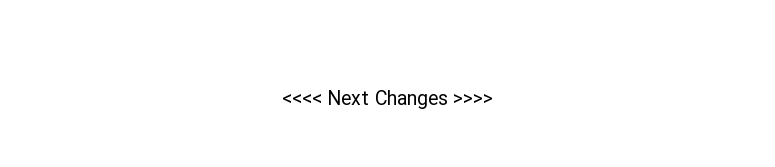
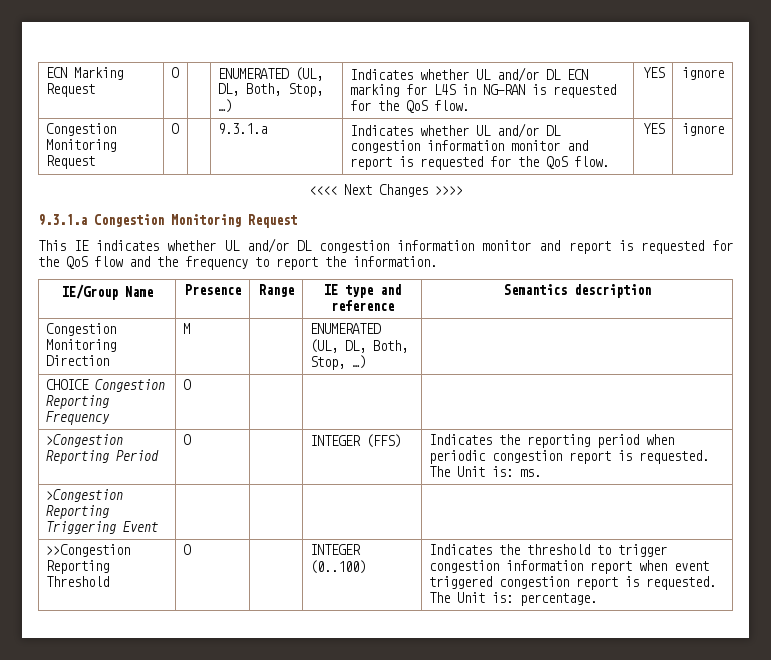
[282,90,493,109] <<<< Next Changes >>>> -> [46,67,124,80] [46,83,96,97] [171,67,180,78] [218,67,324,81] [218,83,324,97] [218,99,233,113] [350,67,589,82] [350,84,617,98] [350,100,470,113] [642,67,665,78] [681,67,724,80] [46,123,117,136] [46,139,117,152] [46,155,96,169] [171,123,180,134] [218,123,268,134] [350,123,562,138] [350,140,589,153] [350,156,610,170] [642,123,665,134] [681,123,724,136] [308,184,463,197] [38,214,297,228] [38,238,733,254] [38,256,437,270] [61,284,153,300] [184,284,241,295] [258,284,294,297] [323,284,401,298] [330,300,394,311] [503,284,651,298] [46,323,117,336] [46,339,117,352] [46,355,110,366] [183,323,191,334] [310,323,382,334] [310,339,409,353] [310,355,367,370] [46,379,166,392] [46,395,110,409] [46,411,111,425] [183,379,192,390] [46,434,124,447] [46,450,160,464] [183,434,192,445] [310,434,402,448] [429,434,675,448] [429,450,710,464] [429,466,542,477] [46,489,124,502] [46,505,110,519] [46,521,159,534] [46,544,131,557] [46,560,110,574] [46,576,110,587] [183,544,192,555] [310,544,362,555] [310,560,367,574] [429,544,668,557] [429,560,710,574] [429,576,717,590] [429,592,598,606] ECN Marking Request | O | | ENUMERATED (UL, DL, Both, Stop, …) | Indicates whether UL and/or DL ECN marking for L4S in NG-RAN is requested for the QoS flow. | YES | ignore // Congestion Monitoring Request | O | | 9.3.1.a | Indicates whether UL and/or DL congestion information monitor and report is requested for the QoS flow. | YES | ignore // <<<< Next Changes >>>> // 9.3.1.a Congestion Monitoring Request // This IE indicates whether UL and/or DL congestion information monitor and report is requested for the QoS flow and the frequency to report the information. // IE/Group Name | Presence | Range | IE type and reference | Semantics description // Congestion Monitoring Direction | M | | ENUMERATED (UL, DL, Both, Stop, …) | // CHOICE Congestion Reporting Frequency | O | | | // >Congestion Reporting Period | O | | INTEGER (FFS) | Indicates the reporting period when periodic congestion report is requested. The Unit is: ms. // >Congestion Reporting Triggering Event | | | | // >>Congestion Reporting Threshold | O | | INTEGER (0..100) | Indicates the threshold to trigger congestion information report when event triggered congestion report is requested. The Unit is: percentage.

